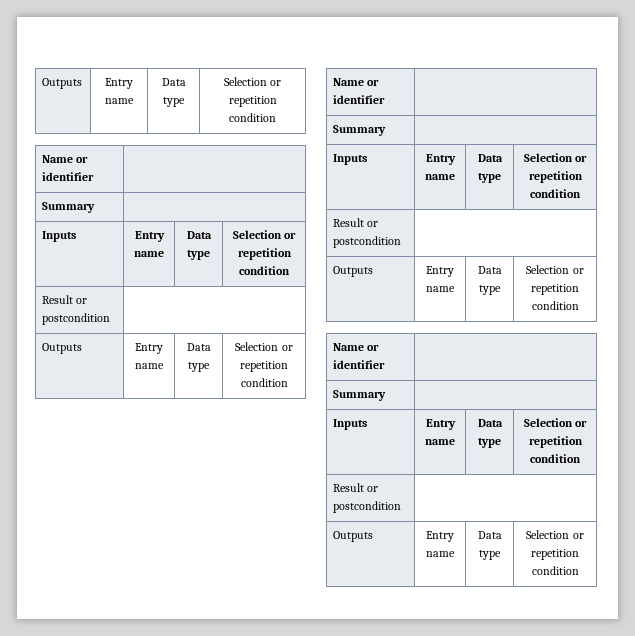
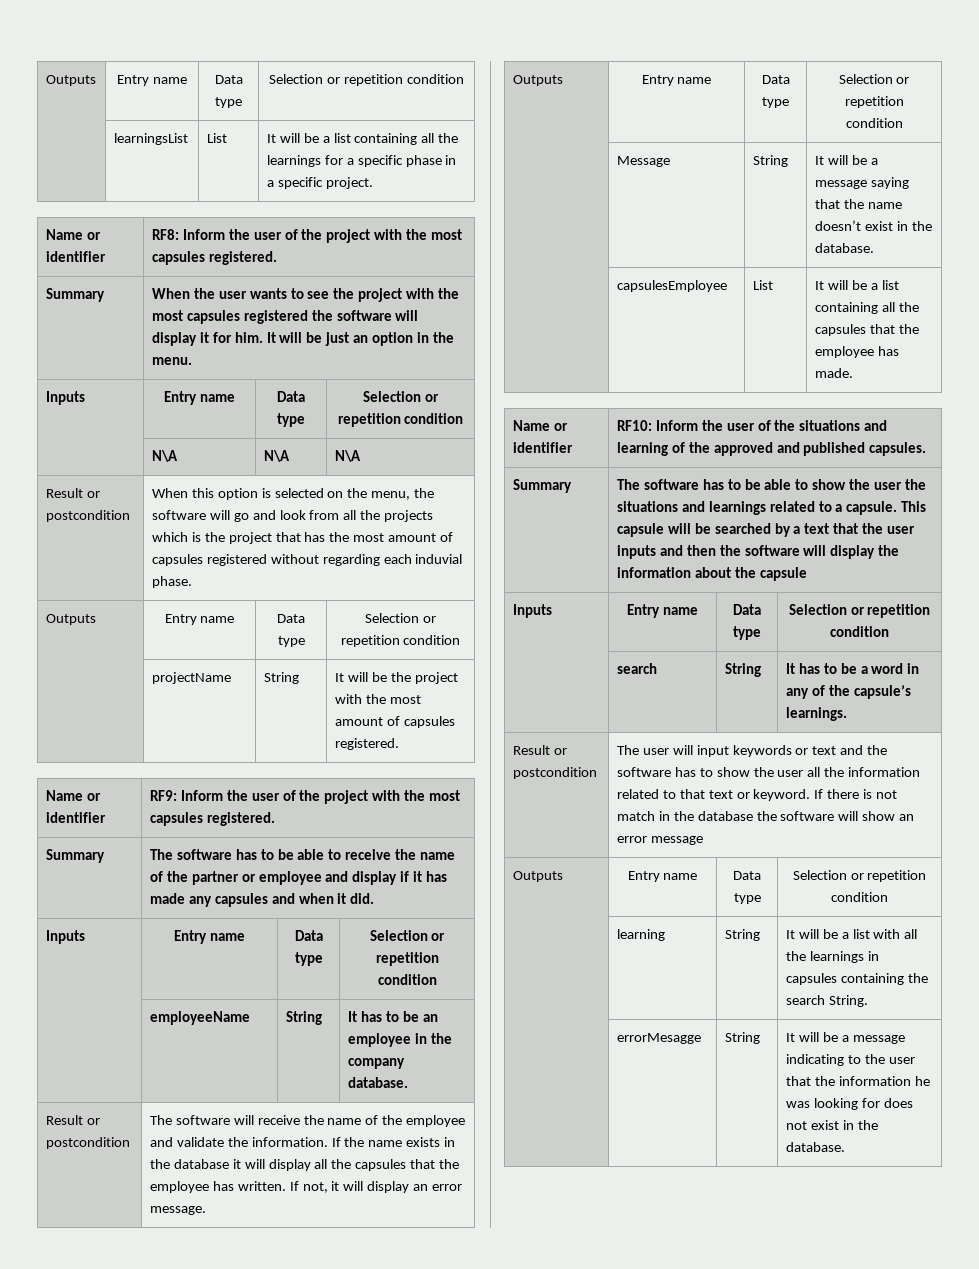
[42,78,83,89] [105,78,133,89] [105,98,134,104] [161,78,186,86] [163,97,185,107] [223,77,282,86] [228,96,277,107] [229,113,276,122] [42,155,89,163] [42,172,95,181] [42,202,96,213] [42,231,77,242] [134,231,165,242] [134,251,164,257] [186,231,212,239] [187,250,210,260] [232,230,297,239] [237,248,292,260] [239,266,290,275] [42,295,88,304] [42,313,111,325] [42,343,83,354] [135,343,163,354] [135,363,164,369] [186,343,211,351] [188,362,210,372] [235,342,293,351] [240,361,288,372] [240,378,288,387] [333,78,380,86] [333,95,386,104] [333,125,387,136] [333,154,368,165] [425,154,456,165] [425,174,455,180] [477,154,503,162] [478,173,501,183] [523,153,588,162] [528,171,583,183] [530,189,581,198] [333,218,379,227] [333,236,402,248] [333,266,374,277] [426,266,454,277] [426,286,455,292] [477,266,502,274] [479,285,501,295] [526,265,584,274] [531,284,579,295] [531,301,579,310] [333,343,380,351] [333,360,386,369] [333,390,387,401] [333,419,368,430] [425,419,456,430] [425,439,455,445] [477,419,503,427] [478,438,501,448] [523,418,588,427] [528,436,583,448] [530,454,581,463] [333,483,379,492] [333,501,402,513] [333,531,374,542] [426,531,454,542] [426,551,455,557] [477,531,502,539] [479,550,501,560] [526,530,584,539] [531,549,579,560] [531,566,579,575] Outputs | Entry name | Data type | Selection or repetition condition // Name or identifier | // Summary | // Inputs | Entry name | Data type | Selection or repetition condition // Result or postcondition | // Outputs | Entry name | Data type | Selection or repetition condition // Name or identifier | // Summary | // Inputs | Entry name | Data type | Selection or repetition condition // Result or postcondition | // Outputs | Entry name | Data type | Selection or repetition condition // Name or identifier | // Summary | // Inputs | Entry name | Data type | Selection or repetition condition // Result or postcondition | // Outputs | Entry name | Data type | Selection or repetition condition -> [45,75,96,86] [117,75,187,86] [214,75,243,84] [215,97,242,108] [269,74,464,86] [113,133,188,145] [206,133,227,143] [266,133,459,145] [266,155,457,167] [266,177,373,189] [45,229,101,240] [45,251,106,262] [151,229,463,243] [151,251,277,265] [45,288,105,302] [151,288,460,302] [151,310,419,324] [151,332,454,346] [151,357,192,365] [45,391,85,405] [164,391,235,405] [277,391,305,402] [277,413,305,427] [363,391,439,402] [337,413,464,427] [151,450,178,462] [263,450,290,462] [334,450,361,462] [45,488,100,498] [45,510,130,522] [151,488,435,500] [151,510,434,522] [151,532,454,544] [151,554,463,566] [151,576,192,588] [45,614,96,625] [164,614,235,625] [277,614,305,623] [277,636,305,647] [365,613,436,623] [340,635,461,647] [151,672,231,684] [263,672,299,684] [334,672,458,684] [334,694,421,704] [334,716,455,728] [334,738,399,750] [45,790,101,801] [45,812,106,823] [149,790,461,804] [149,812,275,826] [45,849,105,863] [149,849,456,860] [149,871,448,885] [149,893,375,907] [45,930,85,944] [174,930,245,944] [294,930,323,941] [294,952,323,966] [369,930,446,941] [375,952,439,966] [377,974,437,985] [149,1011,250,1025] [285,1011,322,1025] [347,1011,438,1022] [347,1033,452,1047] [347,1058,405,1069] [347,1077,408,1088] [45,1115,100,1125] [45,1137,130,1149] [149,1115,466,1127] [149,1137,456,1147] [149,1159,460,1171] [149,1181,463,1193] [149,1206,206,1215] [512,75,563,86] [641,75,712,86] [761,75,790,84] [762,97,789,108] [838,74,910,84] [844,96,904,108] [845,118,903,128] [616,156,670,167] [752,155,788,167] [814,155,878,165] [814,177,909,189] [814,199,902,209] [814,220,932,231] [814,243,874,253] [616,280,727,292] [752,280,773,290] [814,280,899,290] [814,302,919,314] [814,324,919,336] [814,346,899,358] [814,368,853,378] [512,420,568,431] [512,442,573,453] [616,420,888,431] [616,442,927,456] [512,479,572,493] [616,479,927,490] [616,501,927,515] [616,523,916,537] [616,545,900,559] [616,567,807,581] [512,604,552,618] [627,604,698,618] [733,604,761,615] [733,626,761,640] [788,604,931,618] [830,626,889,637] [616,663,657,674] [724,663,761,677] [785,663,920,674] [785,685,911,699] [785,707,847,721] [512,745,567,755] [512,767,597,779] [616,745,888,757] [616,767,921,777] [616,789,898,801] [616,811,915,821] [616,836,703,845] [512,871,563,882] [627,871,698,882] [733,871,761,880] [733,893,761,904] [792,870,927,882] [831,892,888,902] [616,929,665,941] [724,929,760,941] [785,929,918,939] [785,951,879,963] [785,973,928,985] [785,995,868,1007] [616,1033,701,1044] [724,1032,760,1044] [785,1032,905,1044] [785,1054,915,1066] [785,1076,930,1086] [785,1098,913,1110] [785,1120,878,1130] [785,1142,845,1152] Outputs | Entry name | Data type | Selection or repetition condition // | learningsList | List | It will be a list containing all the learnings for a specific phase in a specific project. // Name or identifier | RF8: Inform the user of the project with the most capsules registered. // Summary | When the user wants to see the project with the most capsules registered the software will display it for him. It will be just an option in the menu. // Inputs | Entry name | Data type | Selection or repetition condition // | N\A | N\A | N\A // Result or postcondition | When this option is selected on the menu, the software will go and look from all the projects which is the project that has the most amount of capsules registered without regarding each induvial phase. // Outputs | Entry name | Data type | Selection or repetition condition // | projectName | String | It will be the project with the most amount of capsules registered. // Name or identifier | RF9: Inform the user of the project with the most capsules registered. // Summary | The software has to be able to receive the name of the partner or employee and display if it has made any capsules and when it did. // Inputs | Entry name | Data type | Selection or repetition condition // | employeeName | String | It has to be an employee in the company database. // Result or postcondition | The software will receive the name of the employee and validate the information. If the name exists in the database it will display all the capsules that the employee has written. If not, it will display an error message. // Outputs | Entry name | Data type | Selection or repetition condition // | Message | String | It will be a message saying that the name doesn’t exist in the database. // | capsulesEmployee | List | It will be a list containing all the capsules that the employee has made. // Name or identifier | RF10: Inform the user of the situations and learning of the approved and published capsules. // Summary | The software has to be able to show the user the situations and learnings related to a capsule. This capsule will be searched by a text that the user inputs and then the software will display the information about the capsule // Inputs | Entry name | Data type | Selection or repetition condition // | search | String | It has to be a word in any of the capsule’s learnings. // Result or postcondition | The user will input keywords or text and the software has to show the user all the information related to that text or keyword. If there is not match in the database the software will show an error message // Outputs | Entry name | Data type | Selection or repetition condition // | learning | String | It will be a list with all the learnings in capsules containing the search String. // | errorMesagge | String | It will be a message indicating to the user that the information he was looking for does not exist in the database.

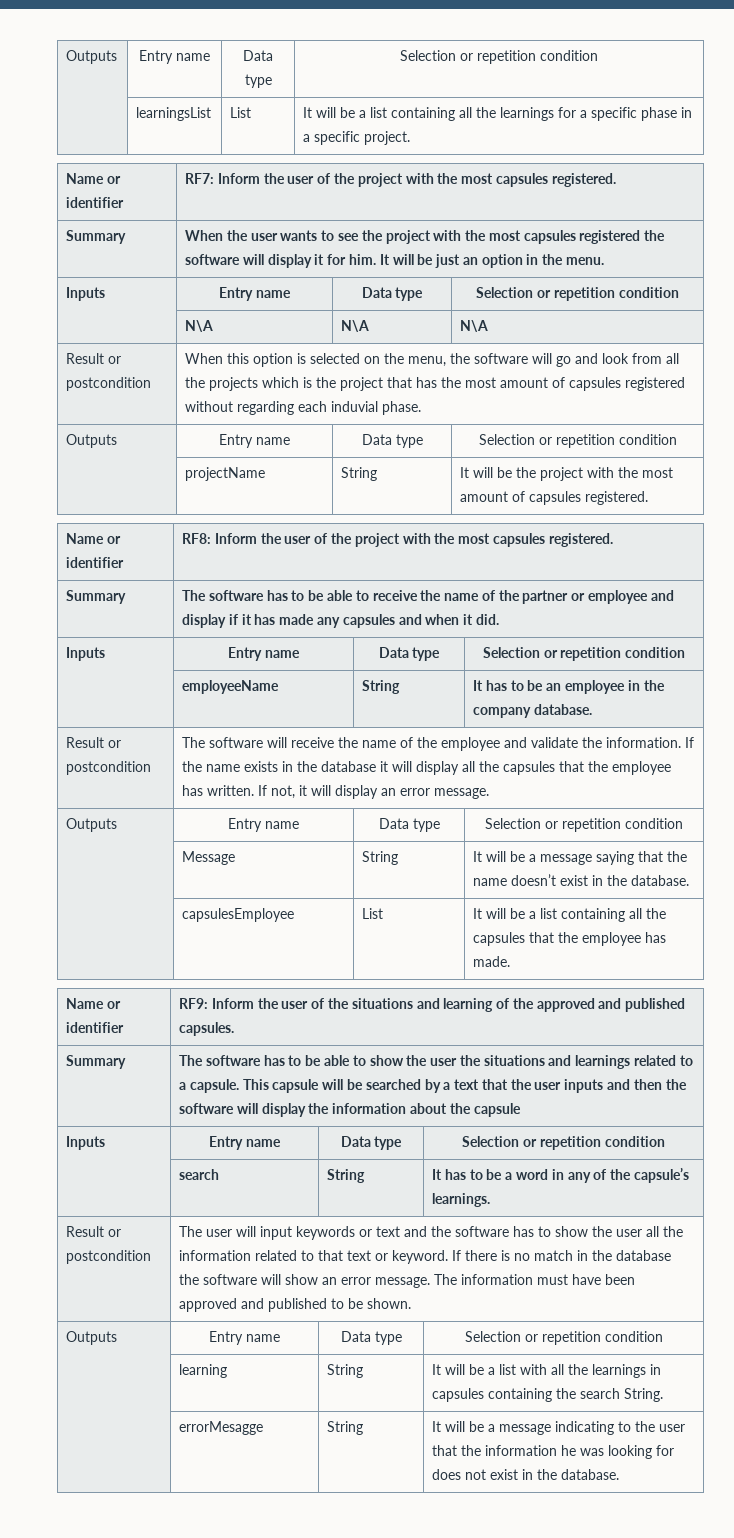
[151,229,179,240] RF8: -> [185,173,215,184] RF7:
[149,790,177,801] RF9: -> [182,533,212,544] RF8:
[616,420,652,431] RF10: -> [179,998,209,1009] RF9:
[876,790,898,799] not -> [514,1253,531,1261] no
[650,836,703,845] message -> [375,1274,636,1288] [179,1298,412,1312] message. The information must have been approved and published to be shown.

